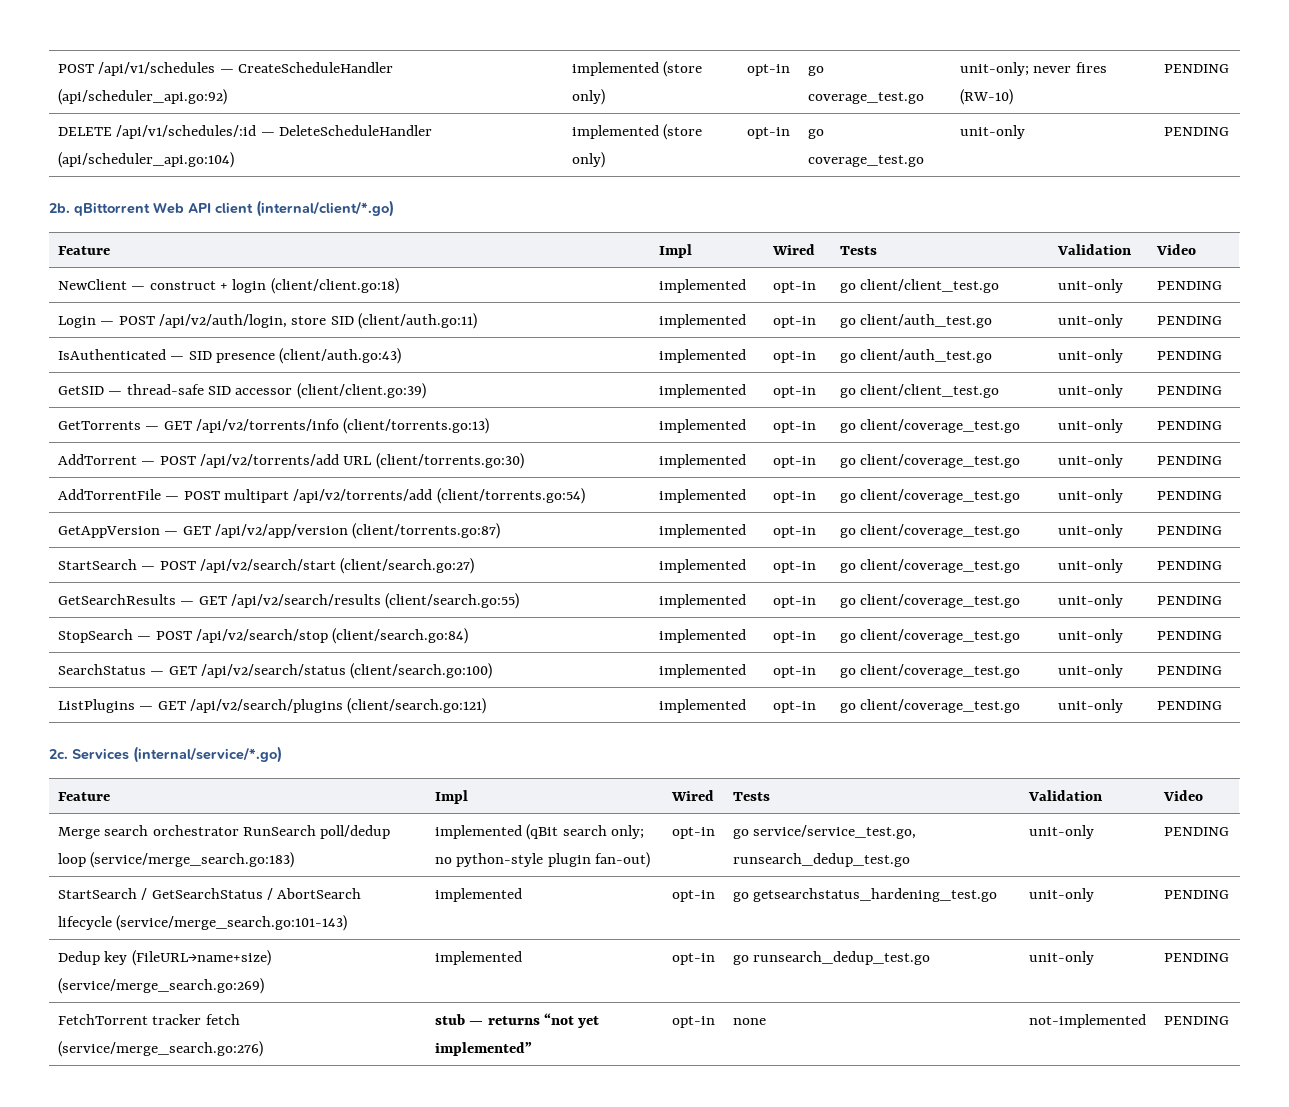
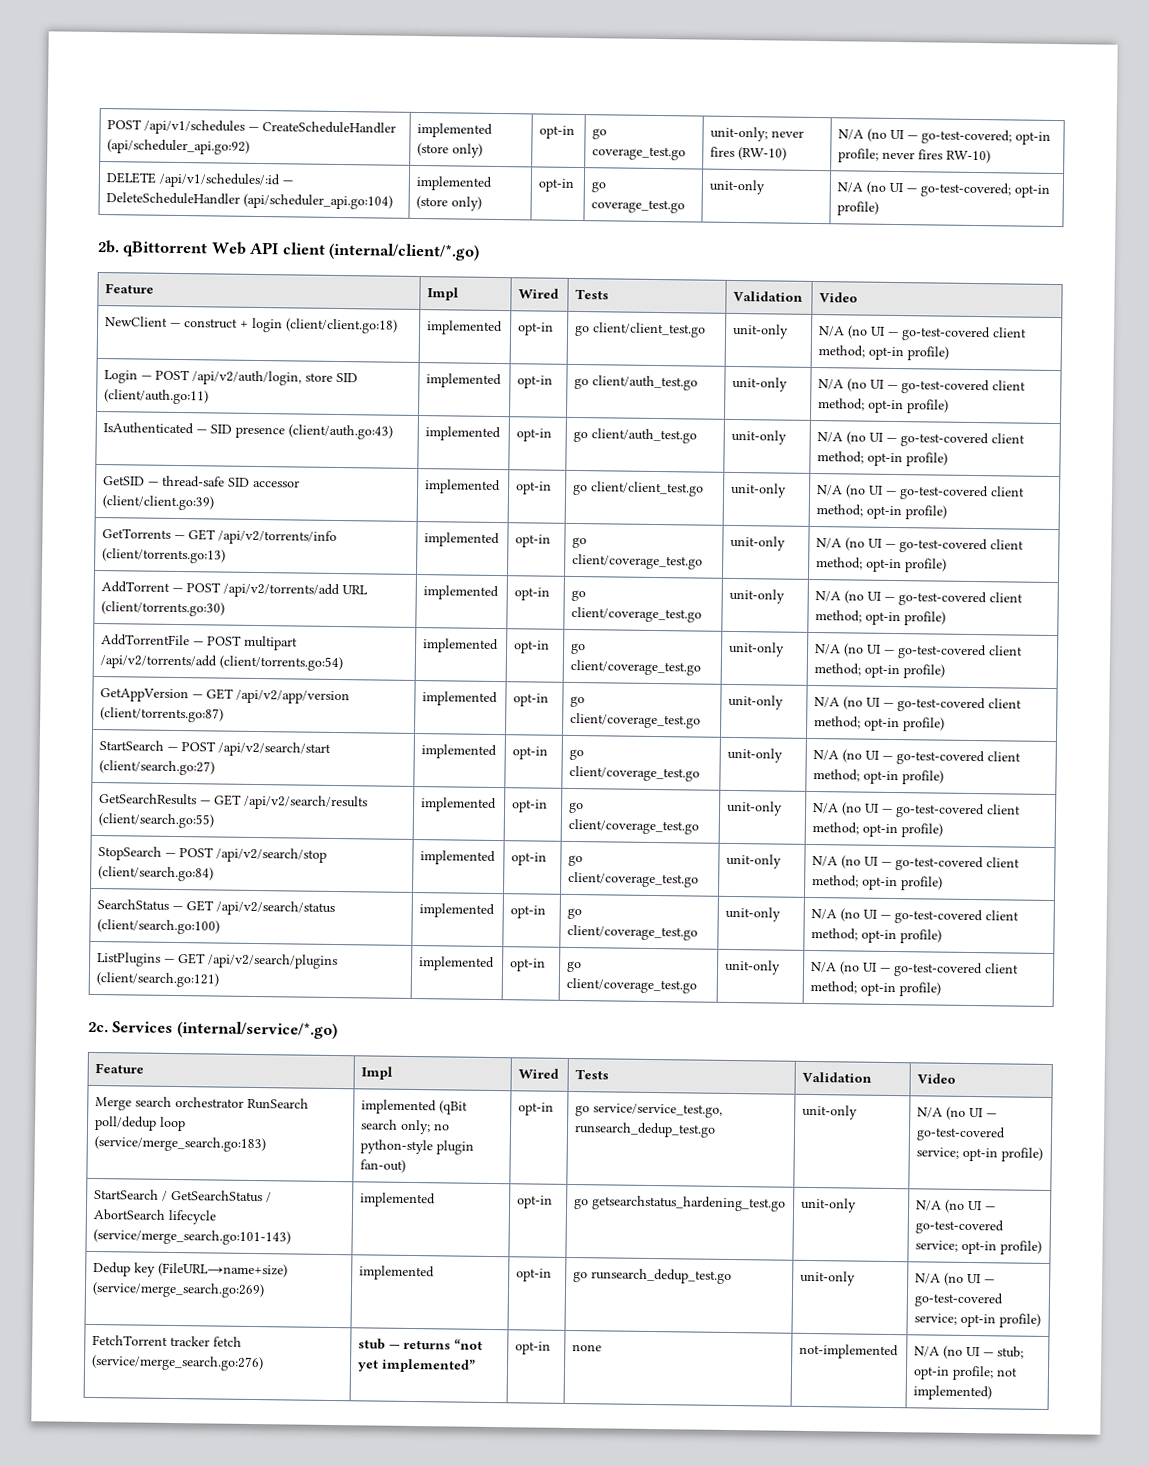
[1163,64,1229,73] PENDING -> [838,128,1052,145] [838,148,992,164] N/A (no UI — go-test-covered; opt-in profile; never fires RW-10)
[1163,127,1229,136] PENDING -> [837,181,1051,198] [837,201,880,216] N/A (no UI — go-test-covered; opt-in profile)
[1156,281,1222,290] PENDING -> [819,325,1028,342] [818,345,950,361] N/A (no UI — go-test-covered client method; opt-in profile)
[1156,316,1222,325] PENDING -> [818,378,1027,395] [818,398,950,414] N/A (no UI — go-test-covered client method; opt-in profile)
[1156,351,1222,360] PENDING -> [817,431,1026,448] [817,451,949,467] N/A (no UI — go-test-covered client method; opt-in profile)
[1156,386,1222,395] PENDING -> [817,484,1026,501] [816,504,948,520] N/A (no UI — go-test-covered client method; opt-in profile)
[1156,421,1222,430] PENDING -> [816,537,1025,554] [816,557,948,573] N/A (no UI — go-test-covered client method; opt-in profile)
[1156,456,1222,465] PENDING -> [815,590,1024,607] [815,610,947,626] N/A (no UI — go-test-covered client method; opt-in profile)
[1156,491,1222,500] PENDING -> [815,643,1024,660] [814,663,946,679] N/A (no UI — go-test-covered client method; opt-in profile)
[1156,526,1222,535] PENDING -> [814,696,1023,713] [814,716,946,732] N/A (no UI — go-test-covered client method; opt-in profile)
[1156,561,1222,570] PENDING -> [813,749,1022,766] [813,769,945,785] N/A (no UI — go-test-covered client method; opt-in profile)
[1156,596,1222,605] PENDING -> [813,802,1022,819] [812,822,944,838] N/A (no UI — go-test-covered client method; opt-in profile)
[1156,631,1222,640] PENDING -> [812,855,1021,872] [812,874,944,891] N/A (no UI — go-test-covered client method; opt-in profile)
[1156,666,1222,675] PENDING -> [811,908,1020,925] [811,927,943,944] N/A (no UI — go-test-covered client method; opt-in profile)
[1156,701,1222,710] PENDING -> [811,961,1020,978] [810,980,942,997] N/A (no UI — go-test-covered client method; opt-in profile)
[1163,827,1229,836] PENDING -> [917,1106,998,1120] [916,1126,1007,1142] [916,1147,1044,1162] N/A (no UI — go-test-covered service; opt-in profile)
[1163,890,1229,899] PENDING -> [916,1199,997,1213] [915,1219,1005,1235] [915,1240,1043,1255] N/A (no UI — go-test-covered service; opt-in profile)
[1163,953,1229,962] PENDING -> [915,1272,996,1286] [914,1292,1004,1308] [914,1313,1042,1328] N/A (no UI — go-test-covered service; opt-in profile)
[1163,1016,1229,1025] PENDING -> [914,1345,1025,1359] [913,1365,1019,1381] [913,1385,993,1401] N/A (no UI — stub; opt-in profile; not implemented)

